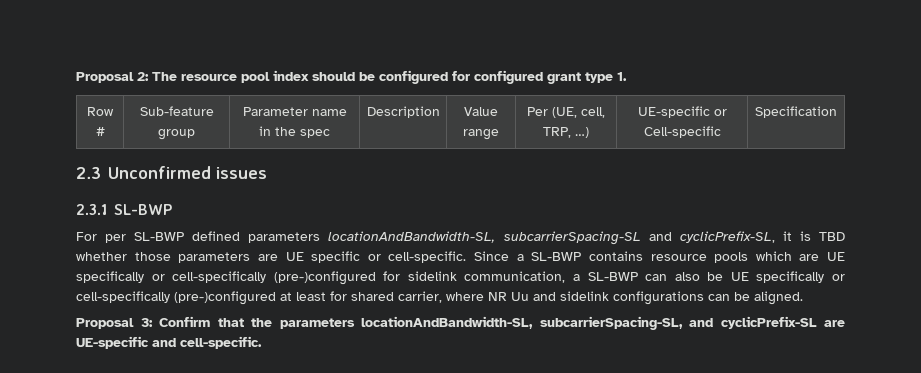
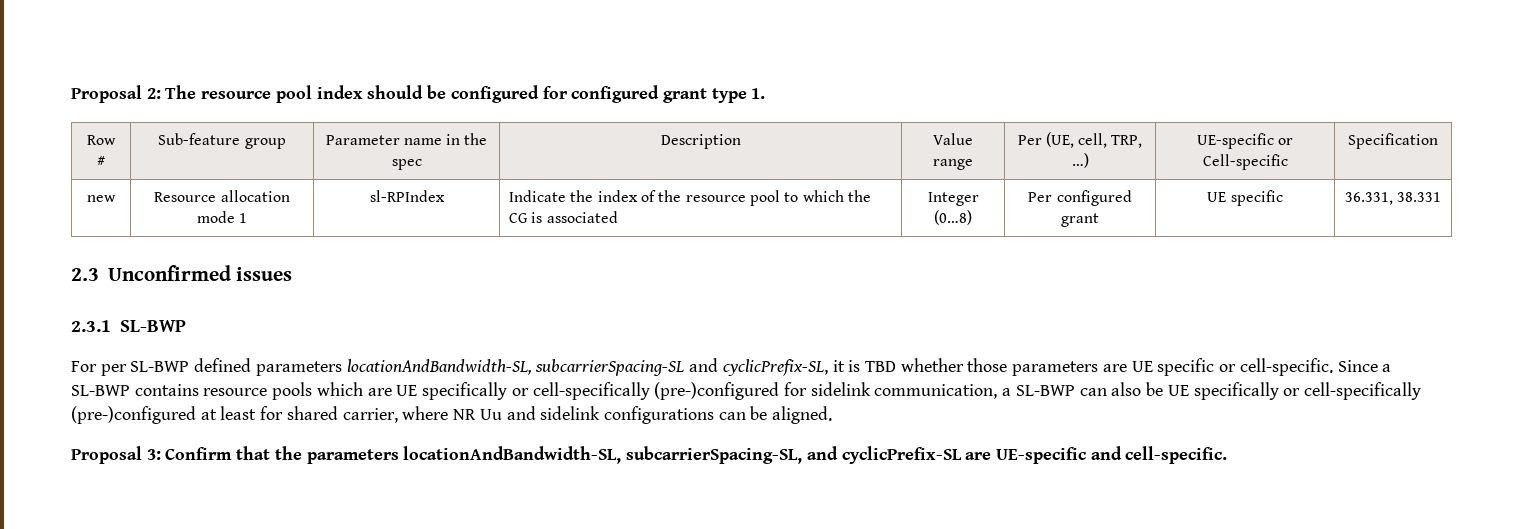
(837, 112) none -> [87,195,116,202] [154,190,290,202] [196,211,248,223] [369,190,445,202] [508,190,871,206] [508,211,618,223] [927,192,979,206] [934,210,972,225] [1028,190,1132,206] [1061,213,1099,227] [1207,190,1283,206] [1344,192,1442,205] // new | Resource allocation mode 1 | sl-RPIndex | Indicate the index of the resource pool to which the CG is associated | Integer (0…8) | Per configured grant | UE specific | 36.331, 38.331

